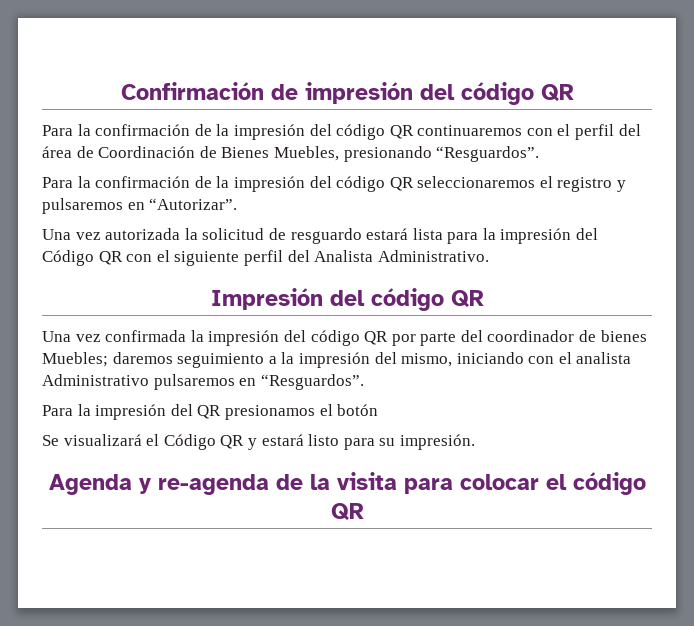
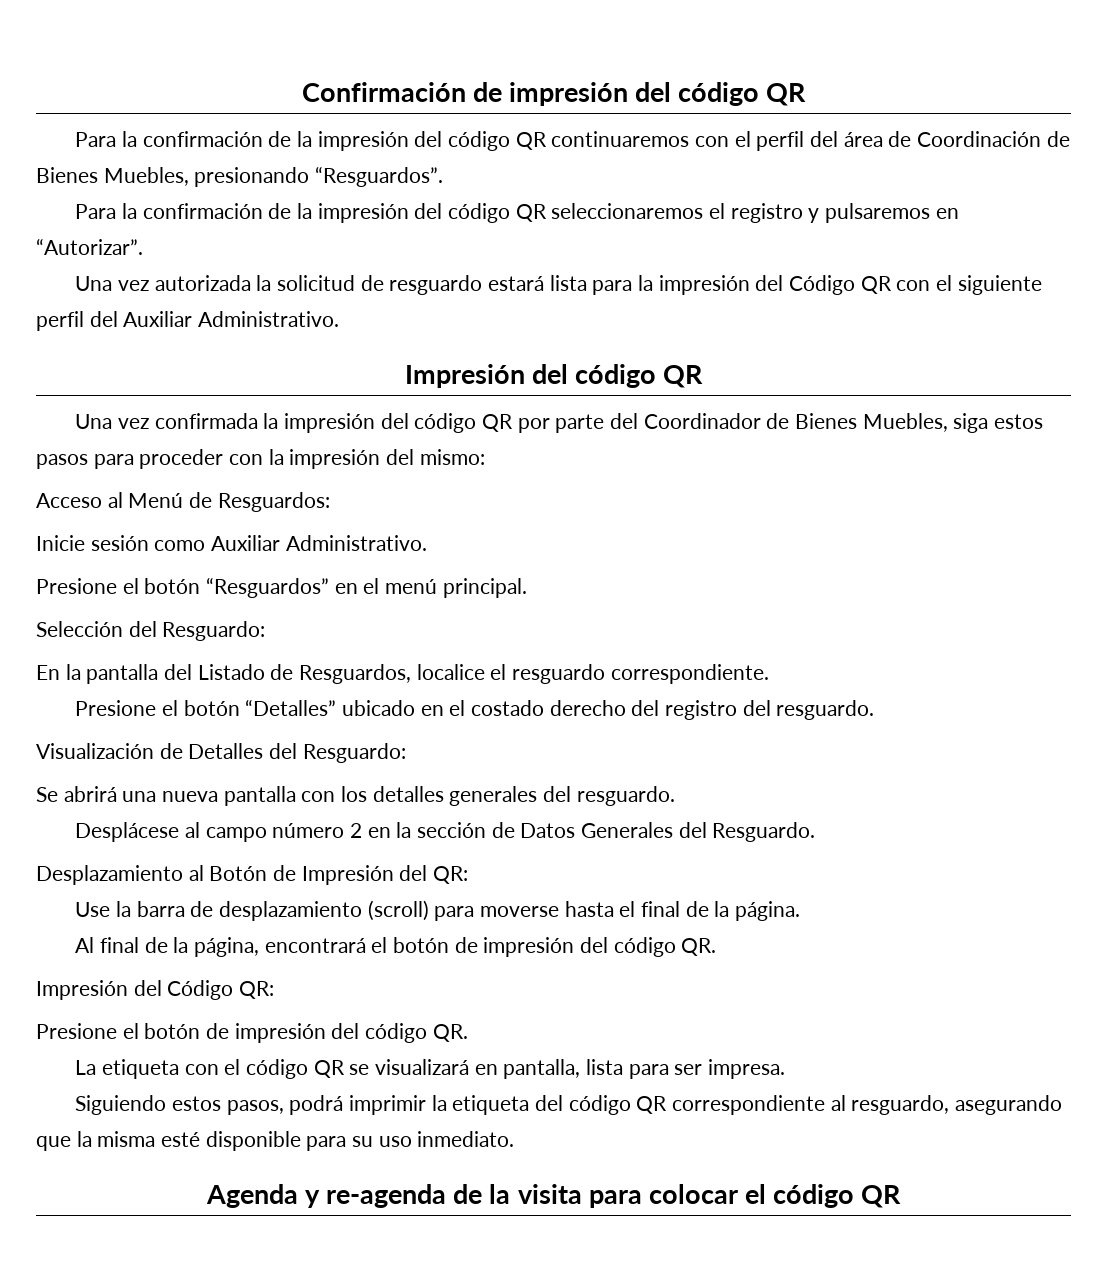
[314,250,374,262] Analista -> [123,311,193,327] Auxiliar
[487,330,647,342] [42,352,632,368] [42,374,364,390] [42,404,379,420] [42,434,475,450] coordinador de bienes Muebles; daremos seguimiento a la impresión del mismo, iniciando con el analista Administrativo pulsaremos en “Resguardos”. // Para la impresión del QR presionamos el botón // Se visualizará el Código QR y estará listo para su impresión. -> [643,413,1044,433] [36,449,485,469] [36,492,330,512] [36,535,427,551] [36,577,527,598] [36,621,266,641] [36,664,769,684] [75,699,875,720] [36,743,406,763] [36,786,675,806] [75,822,816,842] [36,865,469,885] [75,900,801,921] [75,937,717,957] [36,980,275,1000] [36,1023,468,1043] [75,1059,786,1079] [75,1095,1063,1115] [36,1131,515,1151] Coordinador de Bienes Muebles, siga estos pasos para proceder con la impresión del mismo: // Acceso al Menú de Resguardos: // Inicie sesión como Auxiliar Administrativo. // Presione el botón “Resguardos” en el menú principal. // Selección del Resguardo: // En la pantalla del Listado de Resguardos, localice el resguardo correspondiente. // Presione el botón “Detalles” ubicado en el costado derecho del registro del resguardo. // Visualización de Detalles del Resguardo: // Se abrirá una nueva pantalla con los detalles generales del resguardo. // Desplácese al campo número 2 en la sección de Datos Generales del Resguardo. // Desplazamiento al Botón de Impresión del QR: // Use la barra de desplazamiento (scroll) para moverse hasta el final de la página. // Al final de la página, encontrará el botón de impresión del código QR. // Impresión del Código QR: // Presione el botón de impresión del código QR. // La etiqueta con el código QR se visualizará en pantalla, lista para ser impresa. // Siguiendo estos pasos, podrá imprimir la etiqueta del código QR correspondiente al resguardo, asegurando que la misma esté disponible para su uso inmediato.

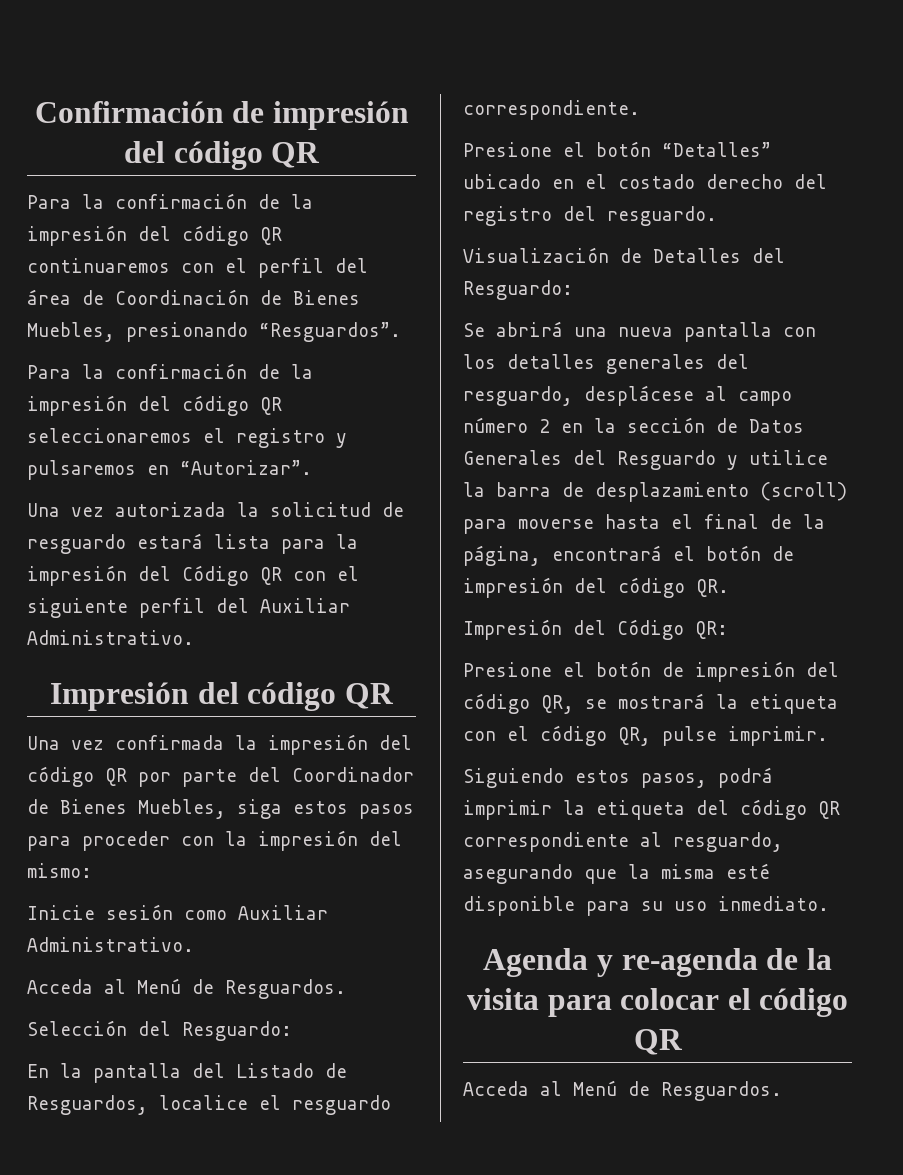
[36,492,330,512] // Acceso al Menú de Resguardos: -> (92, 870) none
[36,577,527,598] Presione el botón “Resguardos” en el menú principal. -> [27,978,346,999] Acceda al Menú de Resguardos.
[576,786,675,806] [75,822,180,842] resguardo. // Desplácese -> [463,385,694,406] resguardo, desplácese
[712,822,816,842] [36,865,469,885] [75,902,111,917] Resguardo. // Desplazamiento al Botón de Impresión del QR: // Use -> [617,450,828,470] Resguardo y utilice
[735,901,801,921] [75,937,189,953] página. // Al final de la -> (825, 521) none
[432,1024,468,1042] [75,1059,786,1079] QR. // La etiqueta con el código QR se visualizará en pantalla, lista para ser impresa. -> [541,693,838,714] [463,725,828,746] QR, se mostrará la etiqueta con el código QR, pulse imprimir.
(902, 1196) none -> [463,1080,782,1101] // Acceda al Menú de Resguardos.

